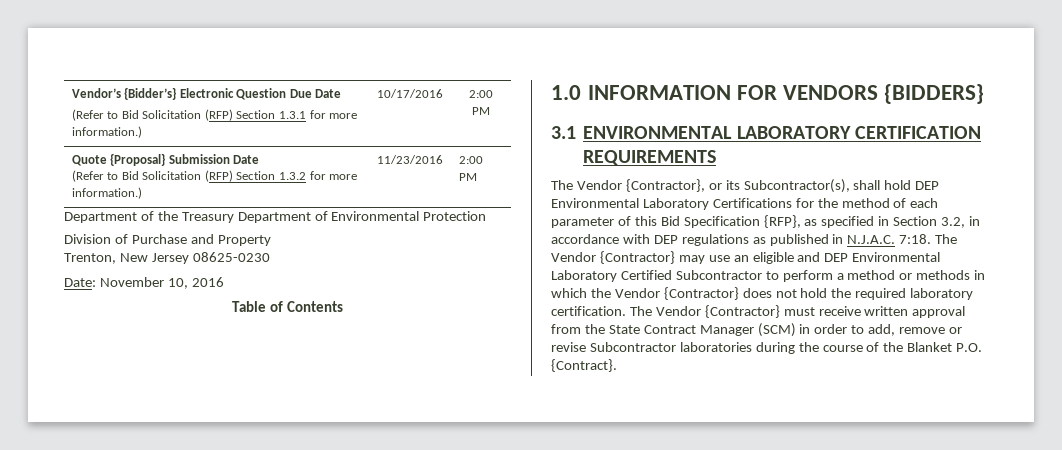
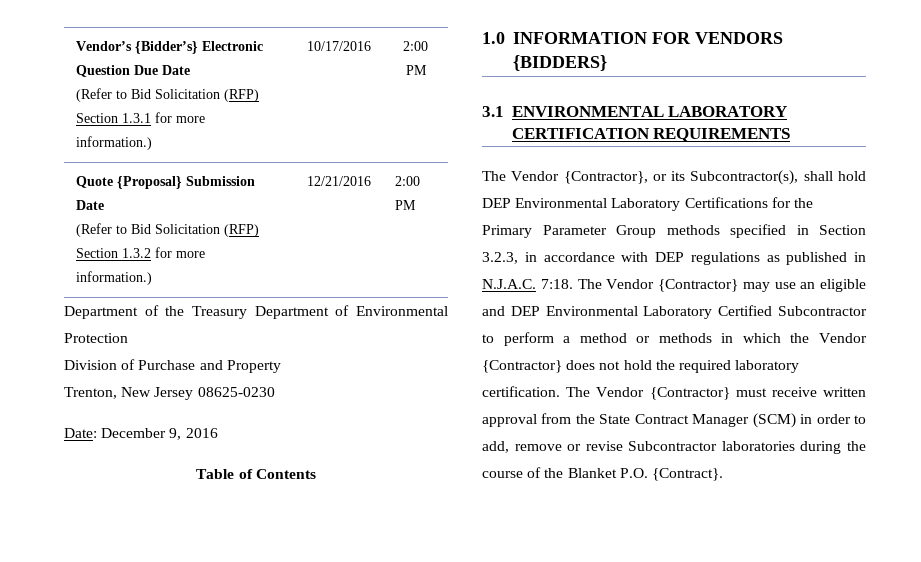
[377,155,443,164] 11/23/2016 -> [307,176,371,186] 12/21/2016
[99,277,188,289] November 10, -> [101,428,182,440] December 9,
[841,198,939,208] [551,215,818,228] method of each parameter of this Bid Specification {RFP}, as -> [482,225,720,238] Primary Parameter Group methods
[941,217,966,228] 3.2, -> [482,252,518,264] 3.2.3,

